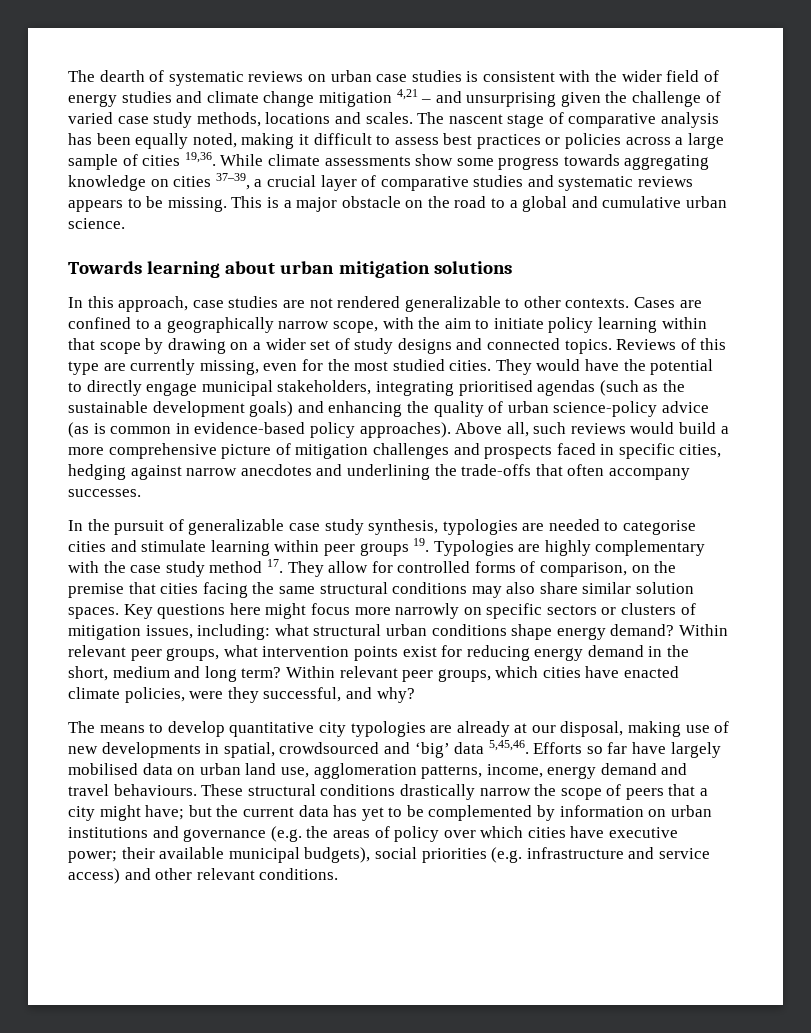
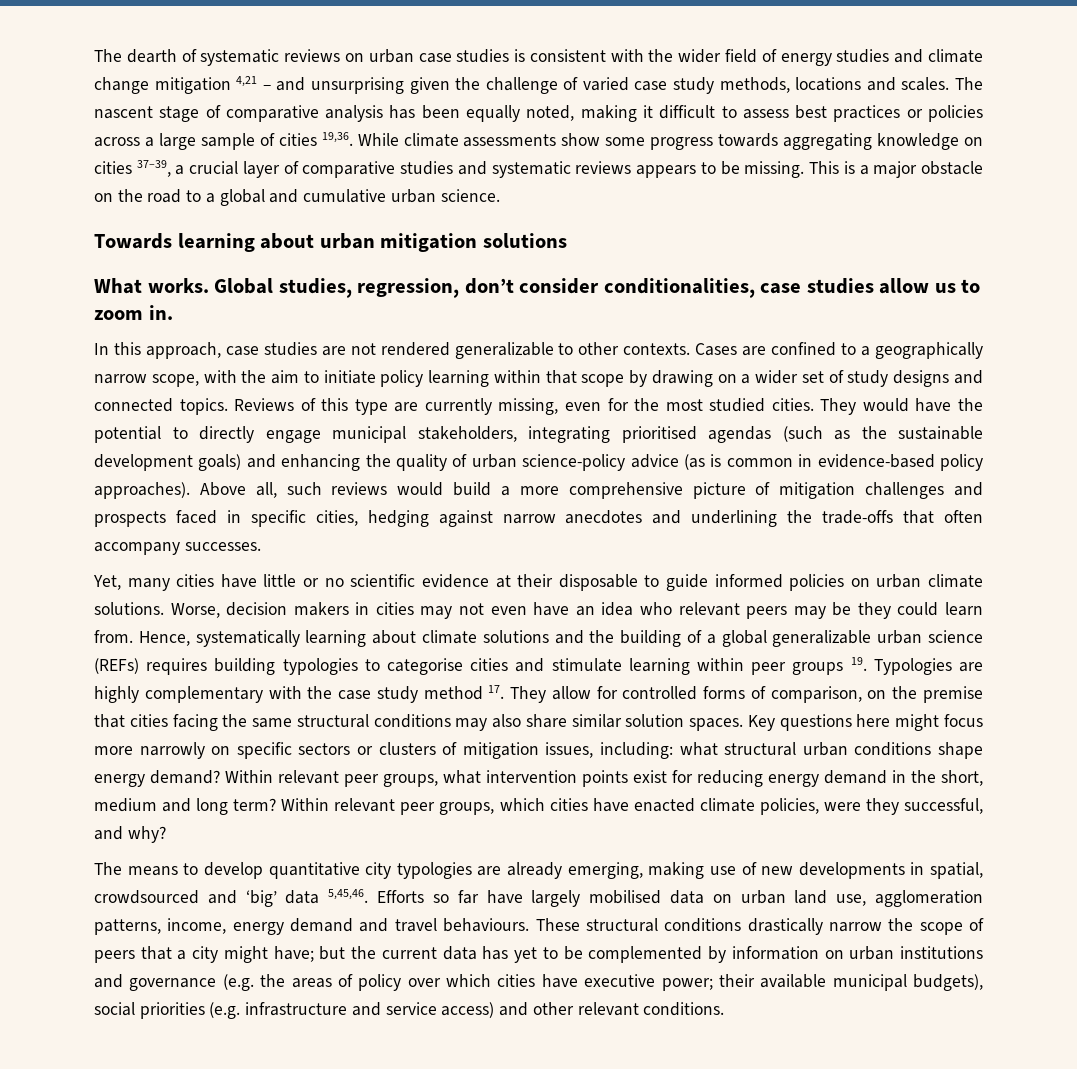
(512, 267) none -> [94,278,981,298] [94,305,173,320] // What works. Global studies, regression, don’t consider conditionalities, case studies allow us to zoom in.
[68,519,600,535] In the pursuit of generalizable case study synthesis, typologies are needed -> [93,574,983,591] [94,602,983,619] [94,630,983,647] [94,658,358,675] Yet, many cities have little or no scientific evidence at their disposable to guide informed policies on urban climate solutions. Worse, decision makers in cities may not even have an idea who relevant peers may be they could learn from. Hence, systematically learning about climate solutions and the building of a global generalizable urban science (REFs) requires building typologies
[514,721,624,737] at our disposal, -> [567,862,643,879] emerging,

